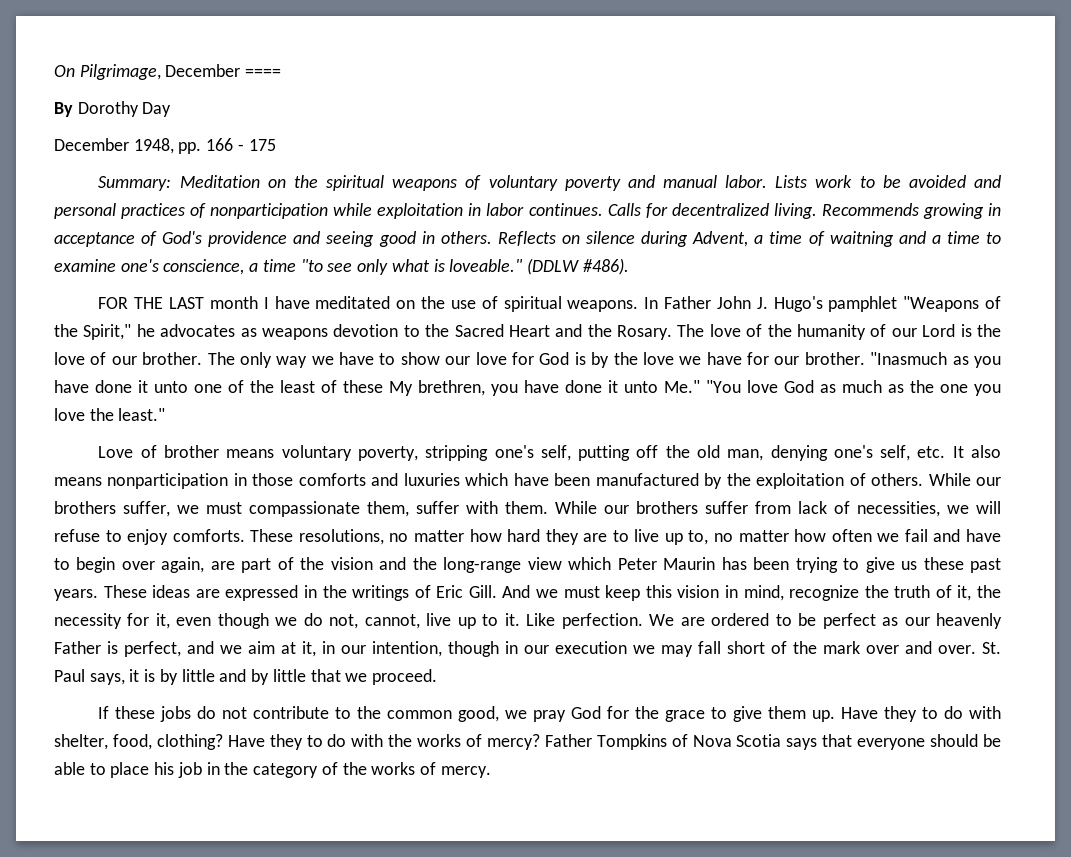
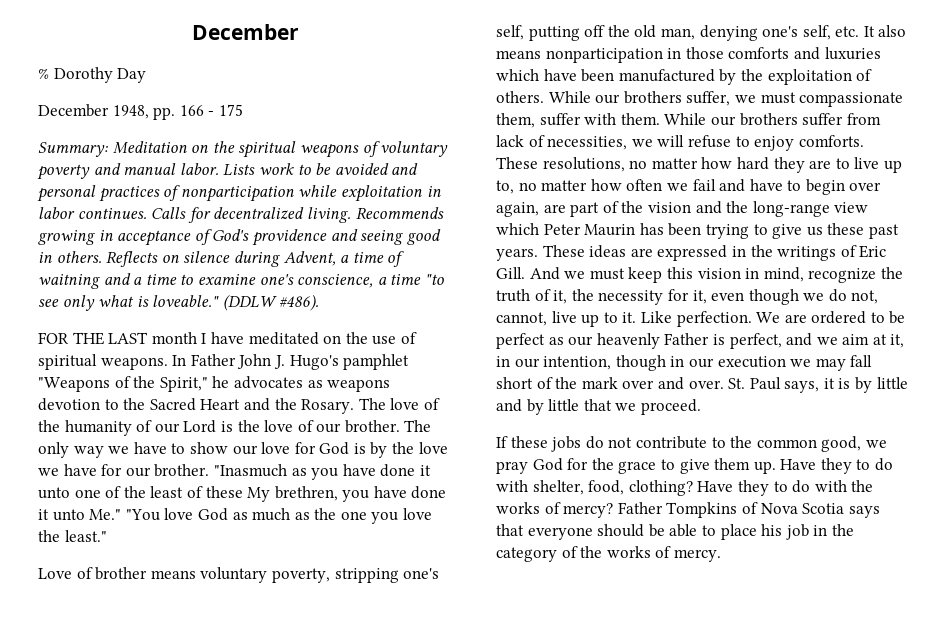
[54,64,282,80] [54,102,73,117] On Pilgrimage, December ==== // By -> [191,24,299,40] [38,68,49,79] December // %

